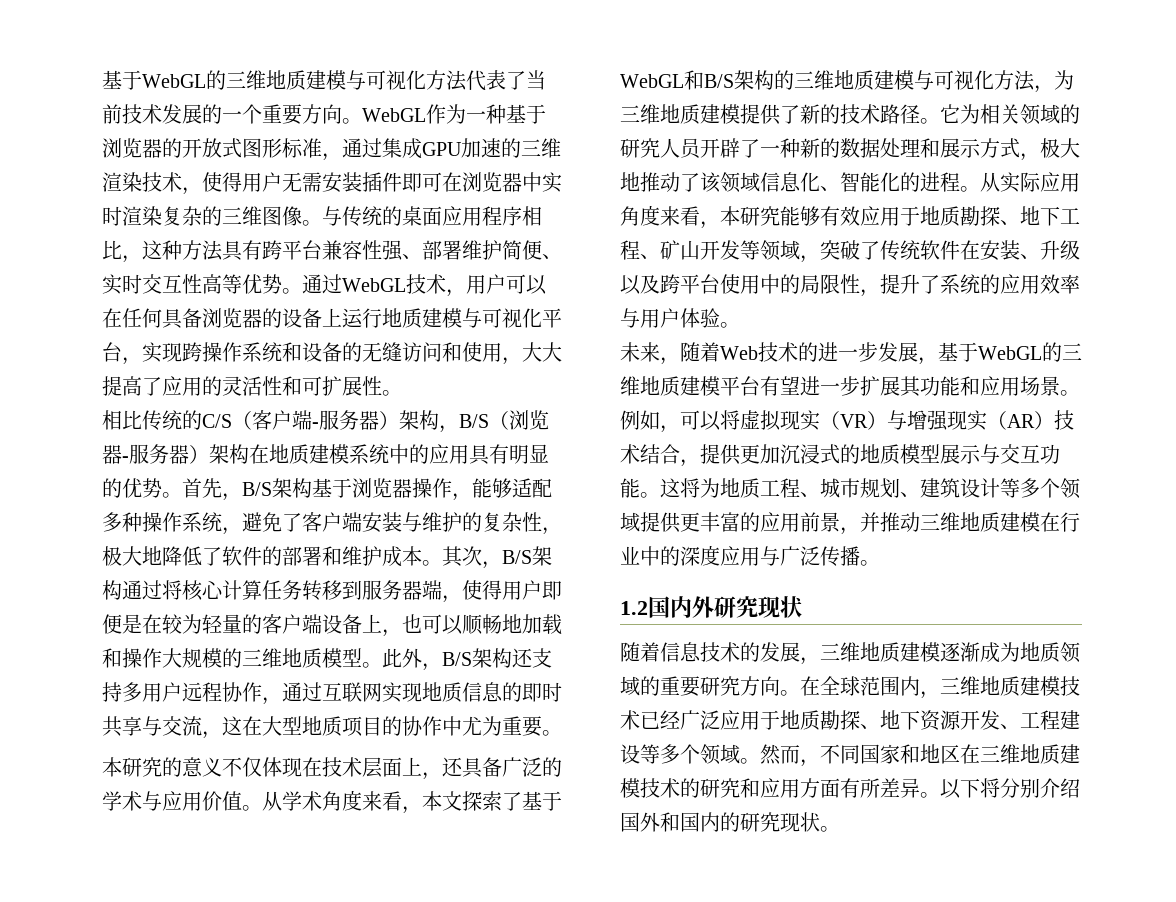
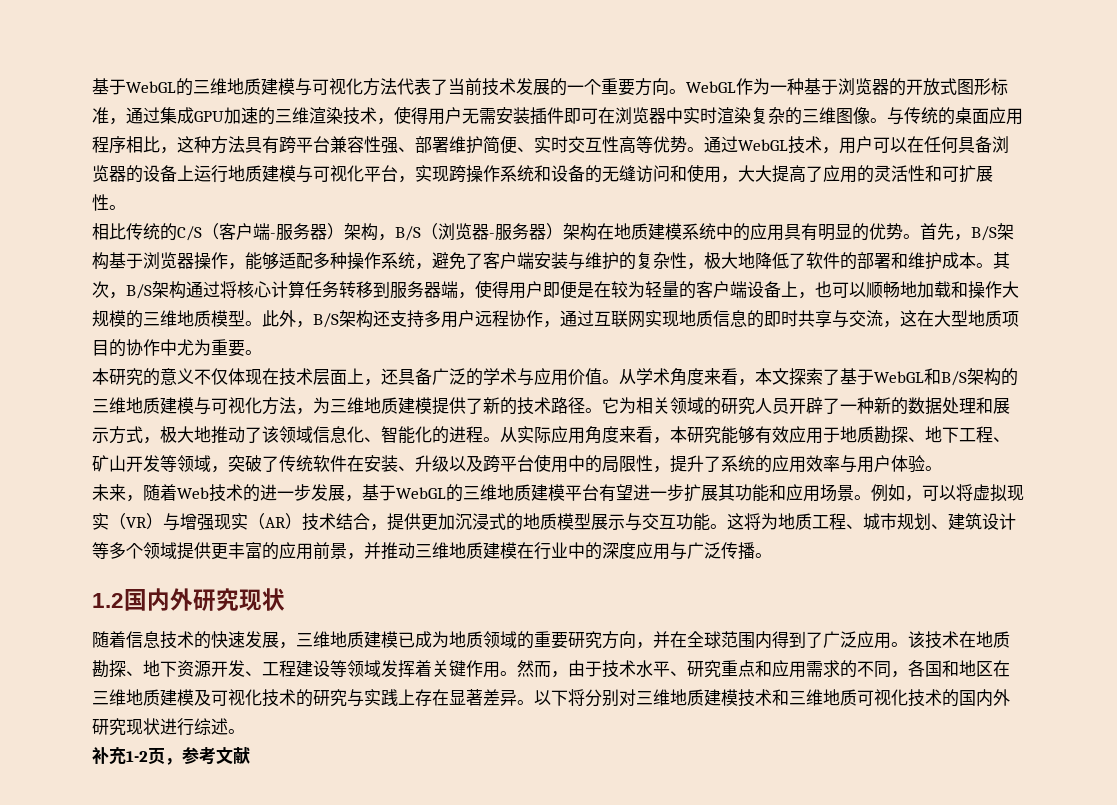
(760, 652) none -> [211,631,245,648] 快速
[940,642,980,662] 逐渐 -> [398,632,415,648] 已
[780,690,800,696] 。 -> [636,631,670,649] ，并
[920,676,1080,699] [620,710,780,730] ，三维地质建模技术已经广泛应用于 -> [772,631,976,649] 得到了广泛应用。该技术在
[660,744,900,767] 多个领域。然而，不同国家 -> [347,660,942,678] 领域发挥着关键作用。然而，由于技术水平、研究重点和应用需求的不同，各国
(640, 788) none -> [194,689,262,706] 及可视化
[740,778,1080,799] [620,812,840,832] 和应用方面有所差异。以下将分别介绍国外和国内的研究现状。 -> [347,689,1010,707] [92,718,245,736] [92,746,250,765] 与实践上存在显著差异。以下将分别对三维地质建模技术和三维地质可视化技术的国内外研究现状进行综述。 // 补充1-2页，参考文献

